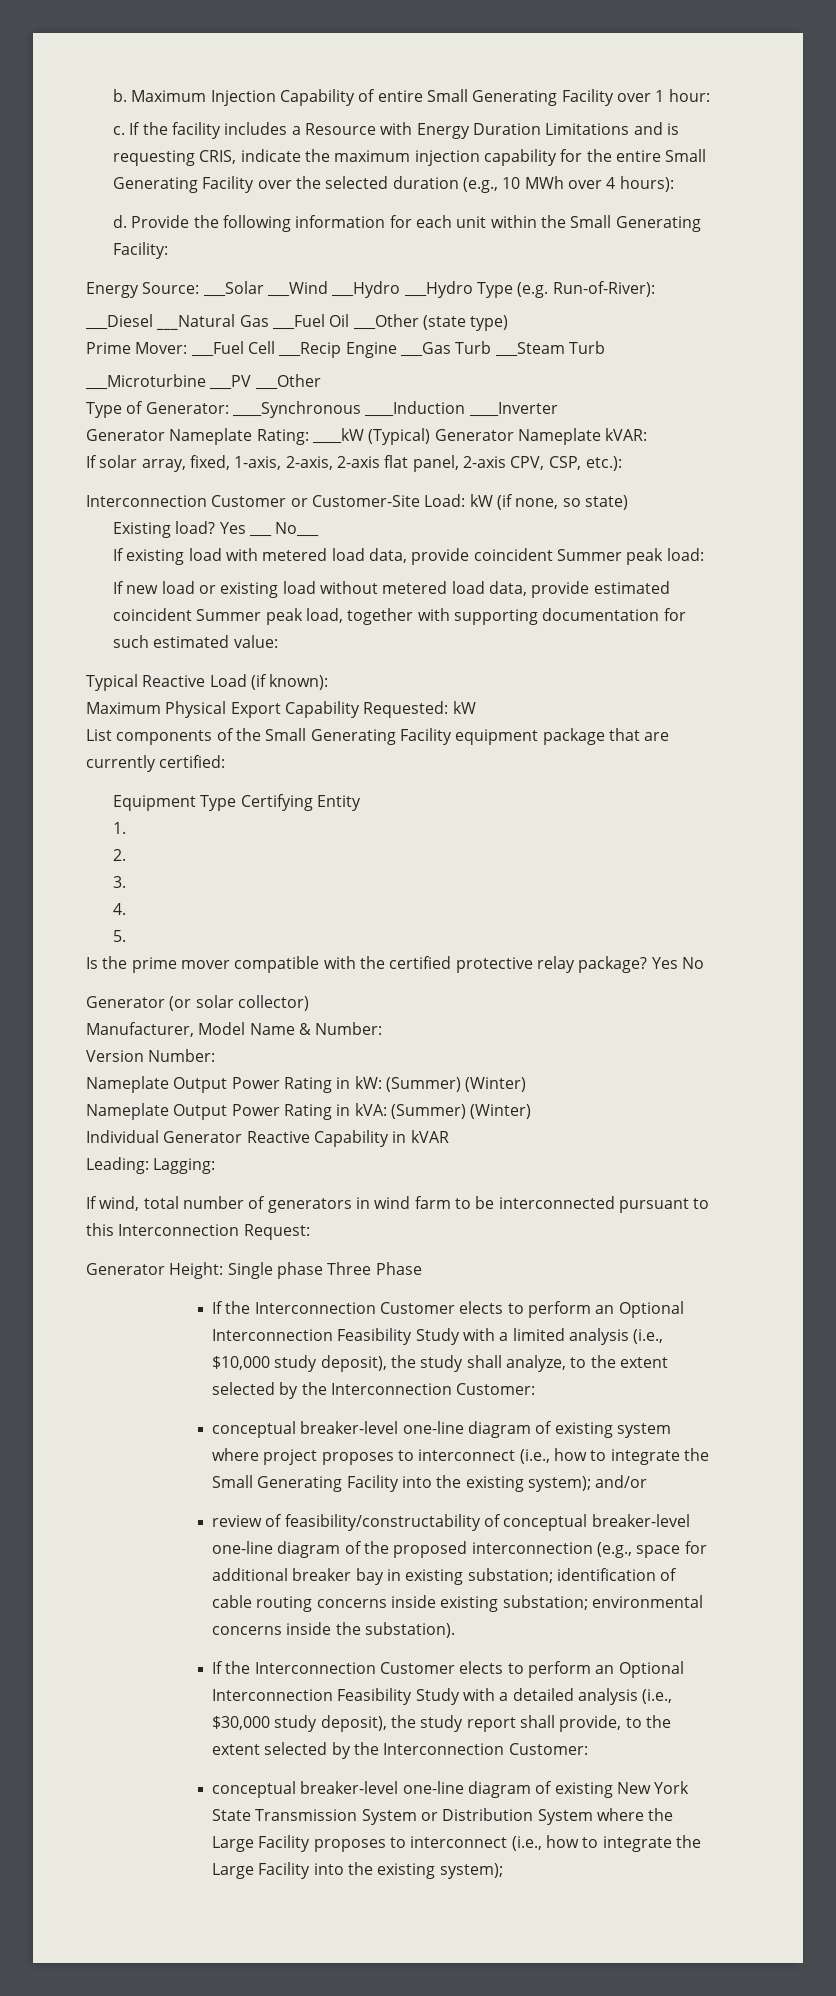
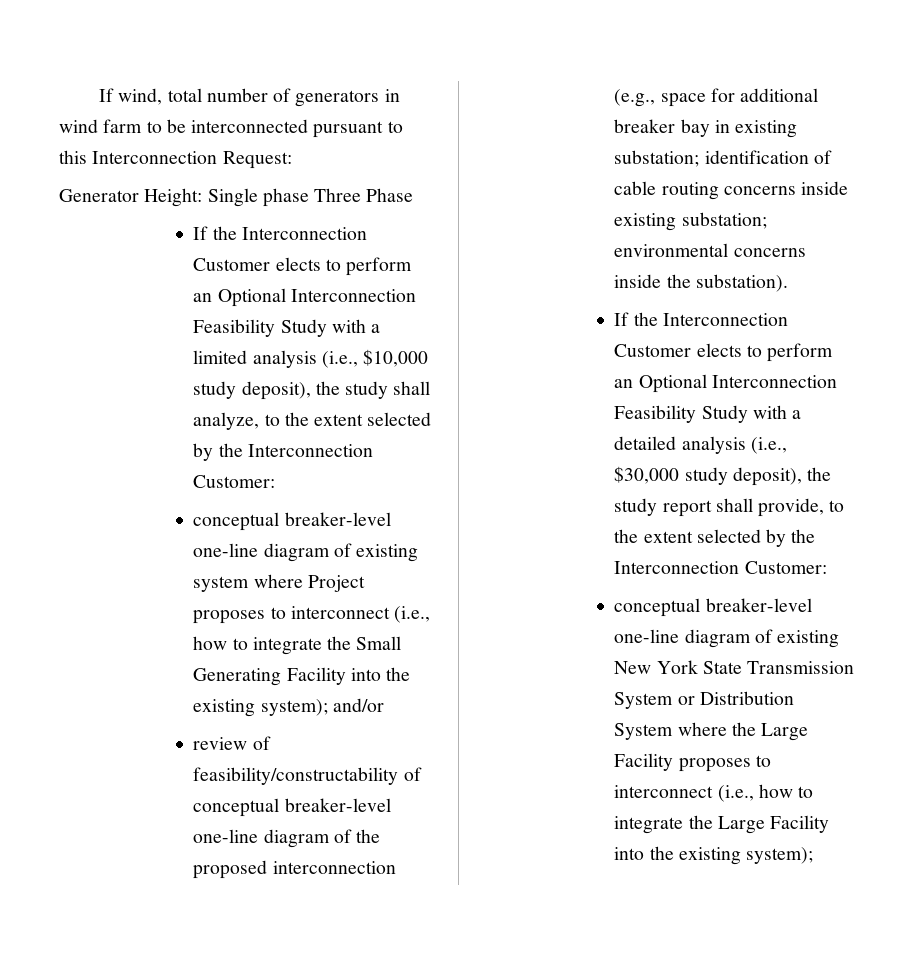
[113,89,710,106] [113,122,679,139] [113,149,707,166] [113,176,674,193] [113,215,701,232] [113,242,169,259] [86,281,655,298] [85,314,509,331] [86,341,605,358] [85,374,321,390] [86,401,558,418] [86,428,648,445] [86,455,622,472] [86,494,628,510] [113,521,246,538] [249,522,320,537] [113,548,704,565] [113,581,670,598] [113,608,686,625] [113,635,278,648] [86,674,329,691] [86,701,476,718] [86,728,670,745] [86,755,226,772] [113,794,362,811] [113,822,127,834] [113,849,127,861] [113,876,127,888] [113,903,127,915] [113,930,127,942] [86,956,704,973] [86,995,309,1011] [86,1022,383,1037] [86,1049,216,1062] [86,1076,527,1093] [86,1103,532,1120] [86,1130,449,1147] [86,1157,216,1174] b. Maximum Injection Capability of entire Small Generating Facility over 1 hour: // c. If the facility includes a Resource with Energy Duration Limitations and is requesting CRIS, indicate the maximum injection capability for the entire Small Generating Facility over the selected duration (e.g., 10 MWh over 4 hours): // d. Provide the following information for each unit within the Small Generating Facility: // Energy Source: ___Solar ___Wind ___Hydro ___Hydro Type (e.g. Run-of-River): // ___Diesel ___Natural Gas ___Fuel Oil ___Other (state type) // Prime Mover: ___Fuel Cell ___Recip Engine ___Gas Turb ___Steam Turb // ___Microturbine ___PV ___Other // Type of Generator: ____Synchronous ____Induction ____Inverter // Generator Nameplate Rating: ____kW (Typical) Generator Nameplate kVAR: // If solar array, fixed, 1-axis, 2-axis, 2-axis flat panel, 2-axis CPV, CSP, etc.): // Interconnection Customer or Customer-Site Load: kW (if none, so state) // Existing load? Yes ___ No___ // If existing load with metered load data, provide coincident Summer peak load: // If new load or existing load without metered load data, provide estimated coincident Summer peak load, together with supporting documentation for such estimated value: // Typical Reactive Load (if known): // Maximum Physical Export Capability Requested: kW // List components of the Small Generating Facility equipment package that are currently certified: // Equipment Type Certifying Entity // 1. // 2. // 3. // 4. // 5. // Is the prime mover compatible with the certified protective relay package? Yes No // Generator (or solar collector) // Manufacturer, Model Name & Number: // Version Number: // Nameplate Output Power Rating in kW: (Summer) (Winter) // Nameplate Output Power Rating in kVA: (Summer) (Winter) // Individual Generator Reactive Capability in kVAR // Leading: Lagging: // -> (99, 95) none
[263,1449,318,1465] project -> [307,575,365,592] Project

